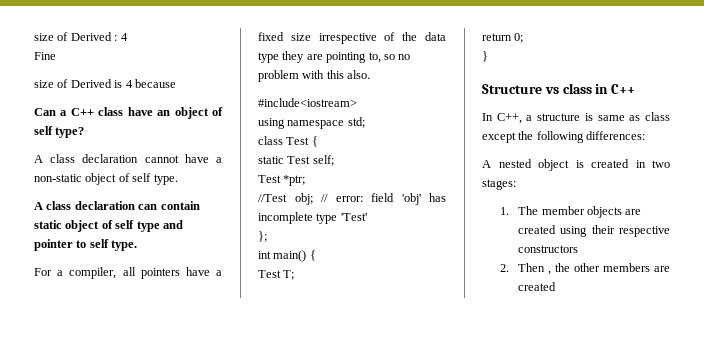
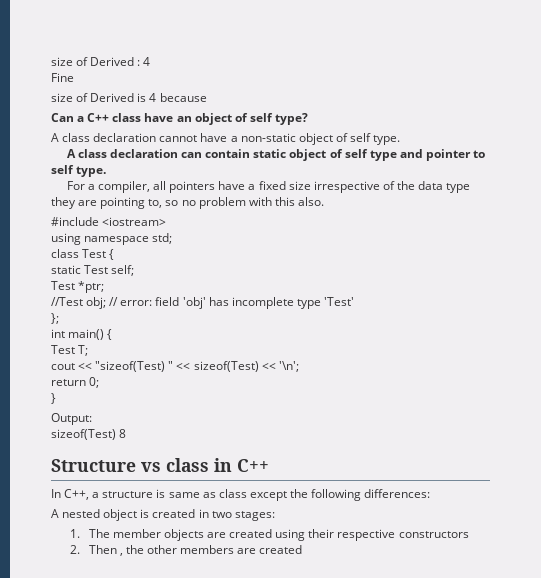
[258,98,357,107] #include<iostream> -> [51,217,167,226] #include <iostream>
(295, 275) none -> [51,361,299,372] // cout << "sizeof(Test) " << sizeof(Test) << '\n';
(488, 56) none -> [51,413,92,425] [51,429,127,440] // Output: // sizeof(Test) 8

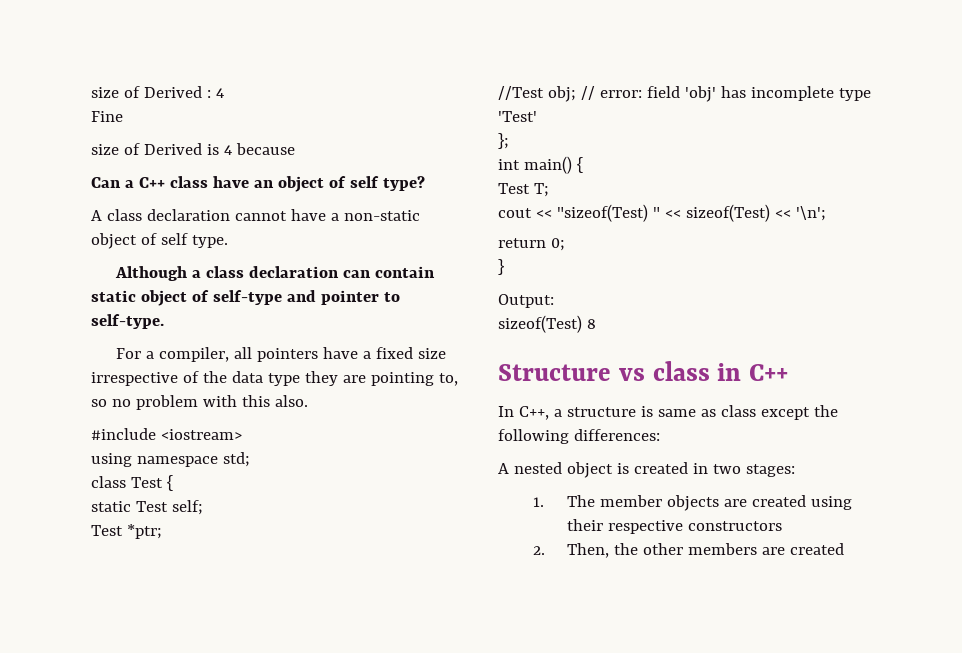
[66,149,76,158] A -> [114,266,201,281] Although a
[344,149,397,161] self type -> [212,290,282,305] self-type
[51,165,107,177] self type. -> [91,314,164,329] self-type.
[88,545,123,556] Then , -> [567,543,610,558] Then,

